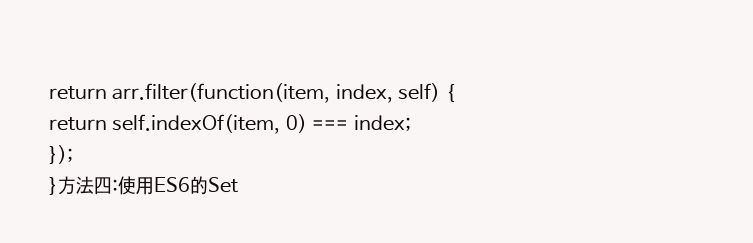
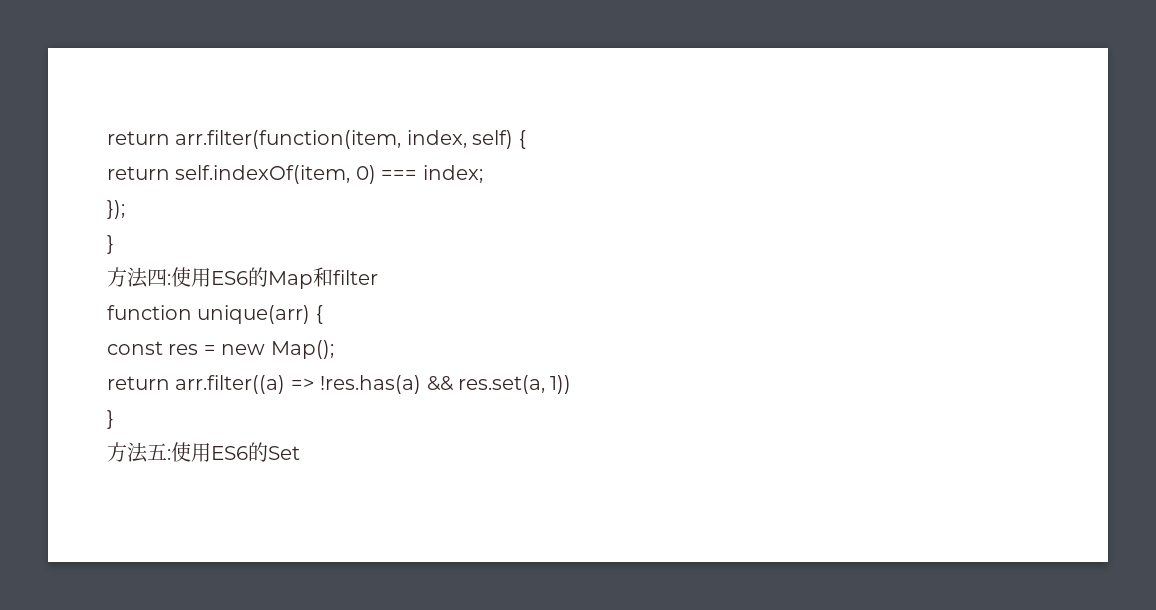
(58, 186) none -> (114, 244) //
(208, 185) none -> [268,267,378,289] [107,305,323,324] [107,340,334,359] [107,375,572,394] [107,410,114,429] [107,442,268,463] Map和filter // function unique(arr) { // const res = new Map(); // return arr.filter((a) => !res.has(a) && res.set(a, 1)) // } // 方法五:使用ES6的

